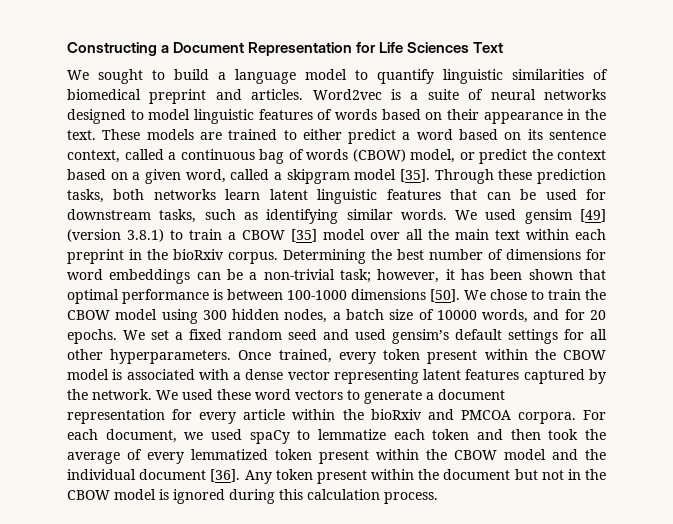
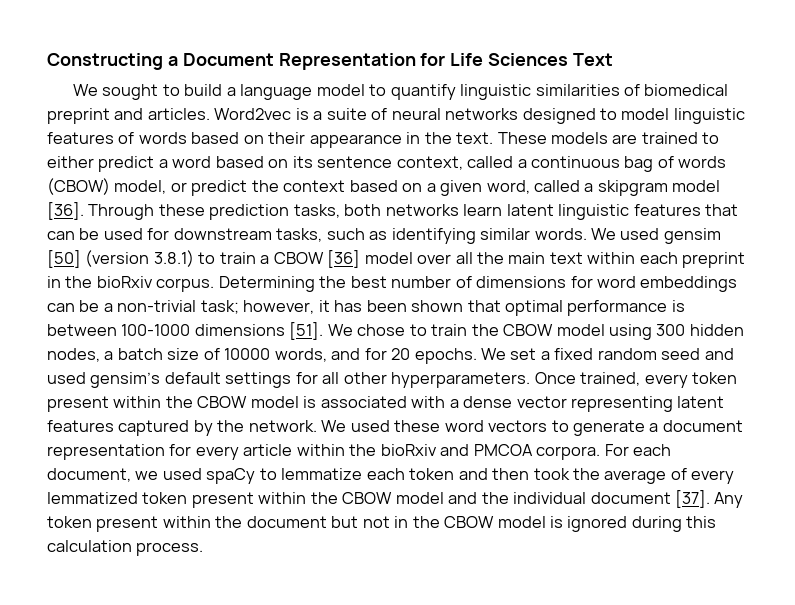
[400,169,430,182] [35]. -> [47,202,84,220] [36].
[580,209,607,222] [49] -> [47,250,81,268] [50]
[291,229,317,242] [35] -> [327,250,361,268] [36]
[430,289,460,302] [50]. -> [289,322,324,340] [51].
[210,469,241,482] [36]. -> [675,490,711,508] [37].

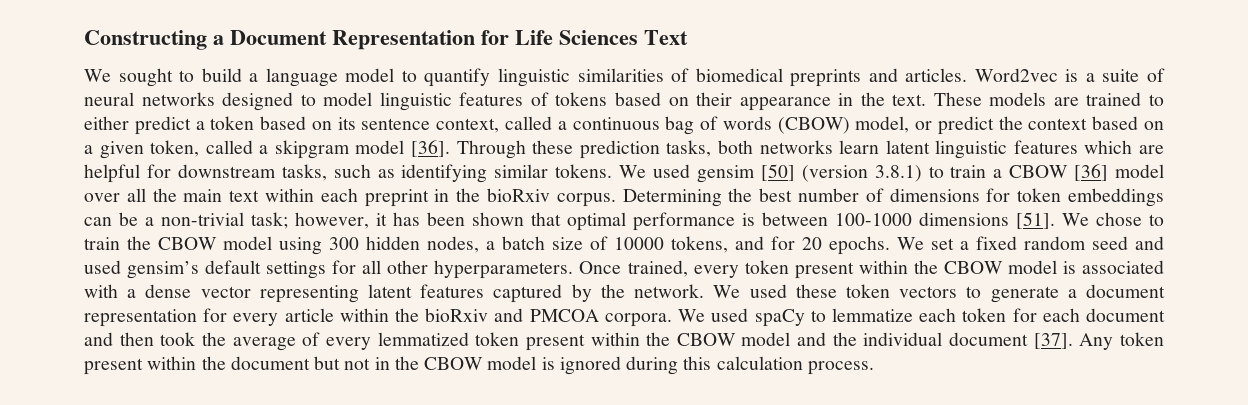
[47,108,110,124] preprint -> [790,69,862,87] preprints
[138,132,187,144] words -> [555,92,608,106] tokens
[172,156,212,168] word -> [210,116,255,130] token
[486,180,530,194] word, -> [150,140,200,157] token,
[705,204,739,216] [47,228,143,240] that can be used -> [1084,140,1164,154] [84,164,140,183] which are helpful
[534,228,587,240] words. -> [555,164,613,178] tokens.
[597,276,637,288] word -> [1017,188,1062,202] token
[274,348,327,362] words, -> [671,236,728,253] tokens,
[444,420,484,432] word -> [845,284,890,298] token
[604,444,672,456] [47,468,159,482] For each document, we -> [678,309,706,322] We
(455, 474) none -> [1012,308,1165,322] for each document

